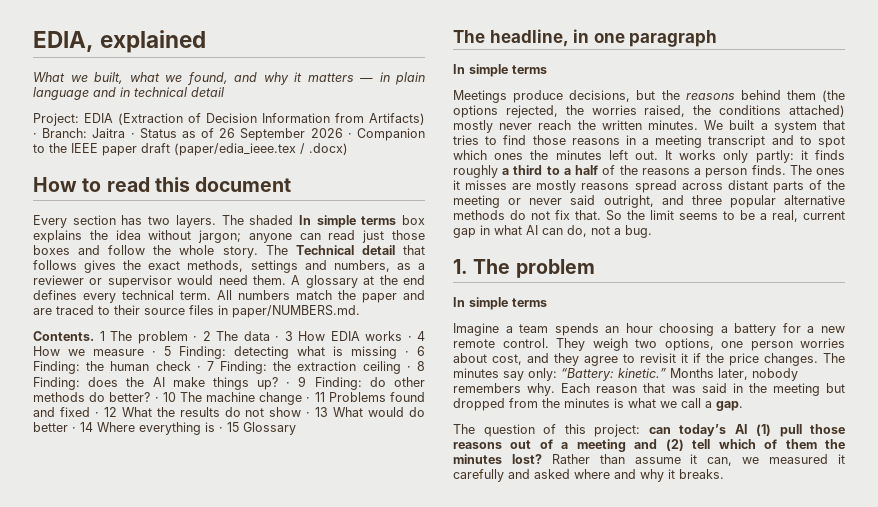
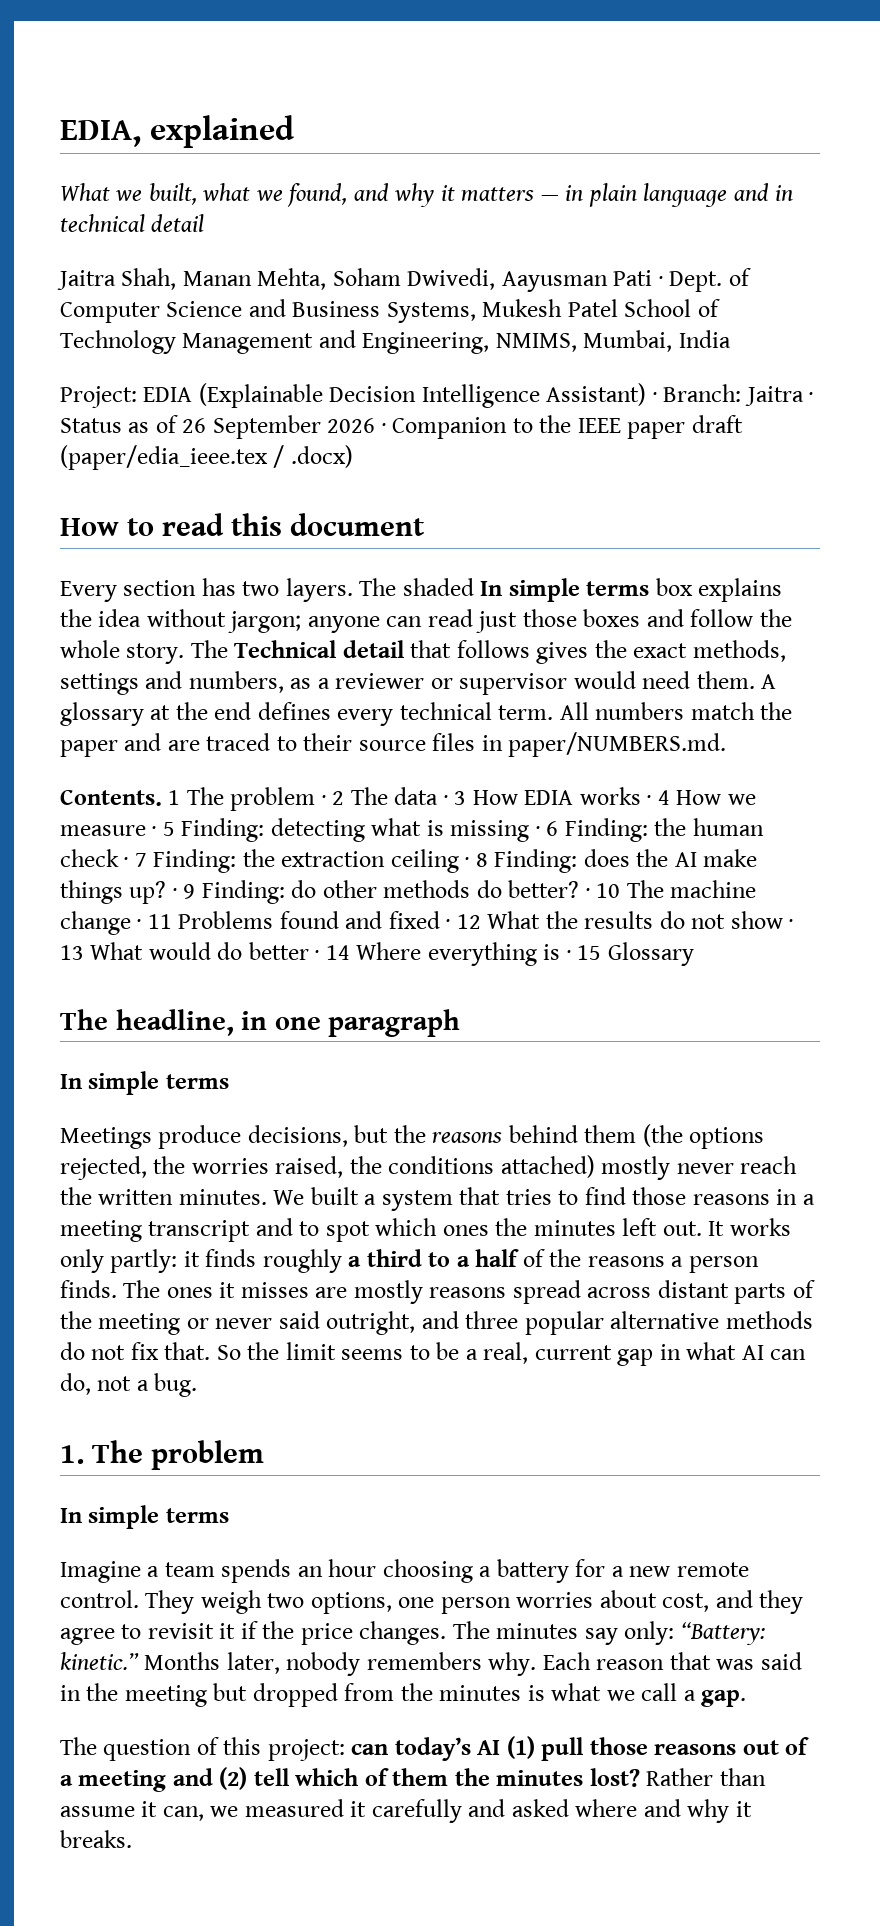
[33,113,425,126] Project: EDIA (Extraction of Decision Information from Artifacts) -> [57,268,751,292] [60,299,720,323] [60,330,731,354] [60,383,647,408] Jaitra Shah, Manan Mehta, Soham Dwivedi, Aayusman Pati · Dept. of Computer Science and Business Systems, Mukesh Patel School of Technology Management and Engineering, NMIMS, Mumbai, India // Project: EDIA (Explainable Decision Intelligence Assistant)

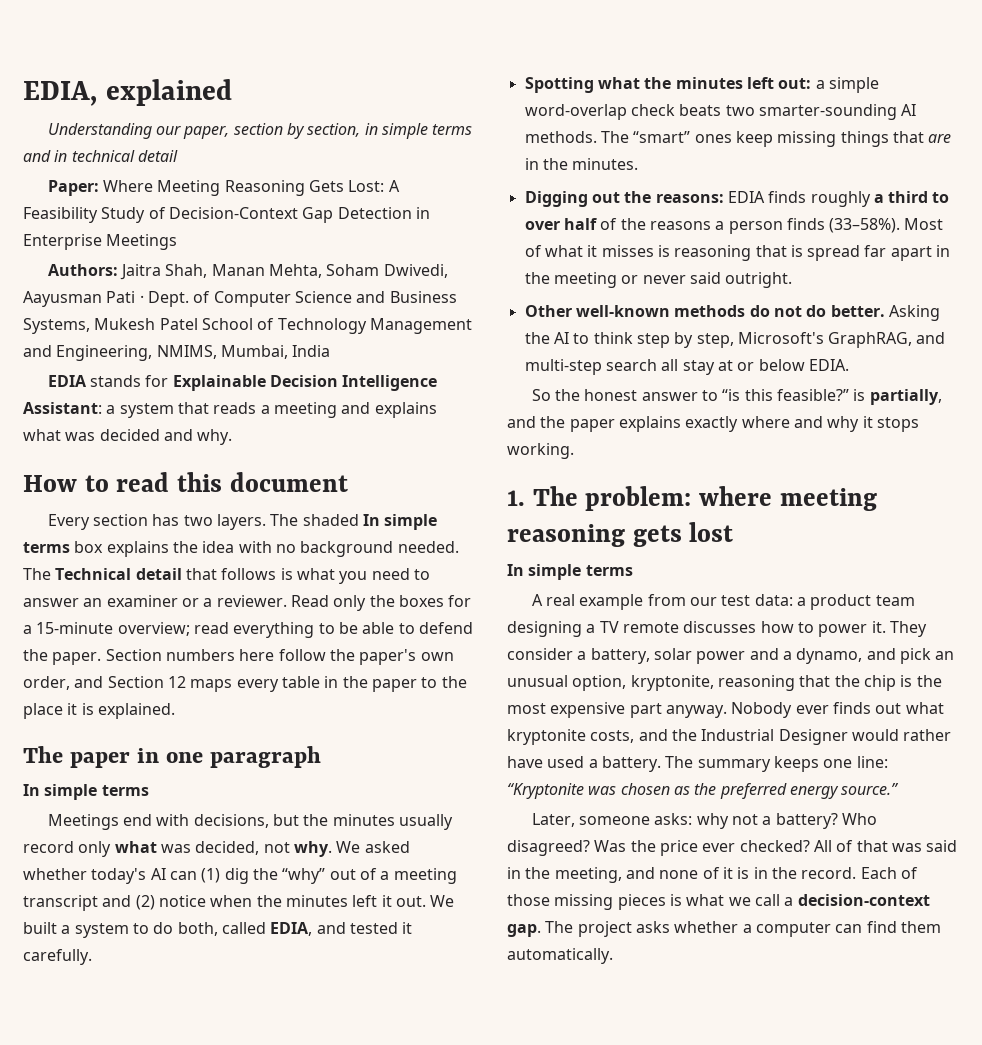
[60,183,794,207] [60,214,205,232] What we built, what we found, and why it matters — in plain language and in technical detail // -> [47,123,473,139] [23,150,178,162] [47,180,400,196] [23,207,430,223] [23,234,178,250] [47,264,118,276] Understanding our paper, section by section, in simple terms and in technical detail // Paper: Where Meeting Reasoning Gets Lost: A Feasibility Study of Decision-Context Gap Detection in Enterprise Meetings // Authors:
[60,383,814,408] [60,415,743,439] [60,445,353,470] Project: EDIA (Explainable Decision Intelligence Assistant) · Branch: Jaitra · Status as of 26 September 2026 · Companion to the IEEE paper draft (paper/edia_ieee.tex / .docx) -> [47,375,438,391] [23,402,437,418] [23,429,233,445] EDIA stands for Explainable Decision Intelligence Assistant: a system that reads a meeting and explains what was decided and why.
[146,609,792,633] [60,640,185,664] without jargon; anyone can read just those boxes and follow the whole story. -> [238,541,459,557] with no background needed.
[536,640,786,664] [60,671,777,695] [60,702,793,726] [60,732,727,757] [60,787,756,811] [60,818,764,842] [60,849,758,873] [60,880,757,904] [60,911,794,935] [60,942,694,966] [60,1009,234,1036] gives the exact methods, settings and numbers, as a reviewer or supervisor would need them. A glossary at the end defines every technical term. All numbers match the paper and are traced to their source files in paper/NUMBERS.md. // Contents. 1 The problem · 2 The data · 3 How EDIA works · 4 How we measure · 5 Finding: detecting what is missing · 6 Finding: the human check · 7 Finding: the extraction ceiling · 8 Finding: does the AI make things up? · 9 Finding: do other methods do better? · 10 The machine change · 11 Problems found and fixed · 12 What the results do not show · 13 What would do better · 14 Where everything is · 15 Glossary // The headline, -> [280,568,430,584] [23,595,472,611] [23,622,473,638] [23,649,454,665] [23,676,467,692] [23,703,175,719] [23,746,130,768] is what you need to answer an examiner or a reviewer. Read only the boxes for a 15-minute overview; read everything to be able to defend the paper. Section numbers here follow the paper's own order, and Section 12 maps every table in the paper to the place it is explained. // The paper
[158,1125,242,1149] produce -> [123,814,190,826] end with
[432,1124,765,1149] [60,1155,798,1180] [60,1187,815,1211] [60,1218,791,1242] [60,1249,200,1273] reasons behind them (the options rejected, the worries raised, the conditions attached) mostly never reach the written minutes. We built a system that tries to find those reasons in a meeting transcript and to spot which ones the minutes left out. It works only partly: it -> [332,814,454,830] [23,841,410,857] [23,868,457,884] [23,895,455,911] [23,922,413,938] [23,949,92,965] [524,77,879,93] [524,104,917,120] [524,131,952,147] [524,158,639,170] [524,191,765,207] minutes usually record only what was decided, not why. We asked whether today's AI can (1) dig the “why” out of a meeting transcript and (2) notice when the minutes left it out. We built a system to do both, called EDIA, and tested it carefully. // Spotting what the minutes left out: a simple word-overlap check beats two smarter-sounding AI methods. The “smart” ones keep missing things that are in the minutes. // Digging out the reasons: EDIA
[456,1256,470,1267] a -> [524,221,560,230] over
[60,1280,815,1304] finds. The ones it misses are mostly reasons spread across distant parts of -> [786,218,944,233] [524,245,951,261] finds (33–58%). Most of what it misses is reasoning that is spread far apart in
[326,1311,813,1335] [60,1342,807,1366] [60,1373,198,1397] [60,1440,265,1470] [60,1505,229,1529] [60,1559,749,1583] [60,1590,804,1614] [60,1621,765,1645] [60,1652,665,1676] outright, and three popular alternative methods do not fix that. So the limit seems to be a real, current gap in what AI can do, not a bug. // 1. The problem // In simple terms // Imagine a team spends an hour choosing a battery for a new remote control. They weigh two options, one person worries about cost, and they agree to revisit it if the price changes. The minutes say only: “Battery: kinetic.” Months later, nobody remembers why. Each reason -> [725,272,793,288] [524,305,940,321] [524,332,946,348] [524,359,849,375] [531,389,942,405] [507,416,919,432] [507,443,574,459] [507,486,877,511] [507,522,734,547] [507,564,633,580] [531,594,915,610] [507,621,927,637] [507,648,955,664] [507,675,942,691] [507,702,944,718] [507,729,952,745] [507,756,888,772] [507,783,900,799] [531,813,878,829] [507,840,854,856] outright. // Other well-known methods do not do better. Asking the AI to think step by step, Microsoft's GraphRAG, and multi-step search all stay at or below EDIA. // So the honest answer to “is this feasible?” is partially, and the paper explains exactly where and why it stops working. // 1. The problem: where meeting reasoning gets lost // In simple terms // A real example from our test data: a product team designing a TV remote discusses how to power it. They consider a battery, solar power and a dynamo, and pick an unusual option, kryptonite, reasoning that the chip is the most expensive part anyway. Nobody ever finds out what kryptonite costs, and the Industrial Designer would rather have used a battery. The summary keeps one line: “Kryptonite was chosen as the preferred energy source.” // Later, someone asks: why not a battery? Who disagreed? Was the price ever checked? All of
[124,1683,522,1707] meeting but dropped from the minutes -> [554,867,918,883] [507,894,666,910] meeting, and none of it is in the record. Each of those missing pieces
(696, 1695) none -> [797,894,930,906] decision-context
[60,1736,810,1761] [60,1767,766,1792] [60,1799,752,1823] [60,1830,132,1848] // The question of this project: can today’s AI (1) pull those reasons out of a meeting and (2) tell which of them the minutes lost? Rather than assume it can, we measured it carefully and asked where and why it breaks. -> [545,921,941,937] [507,948,613,964] The project asks whether a computer can find them automatically.

